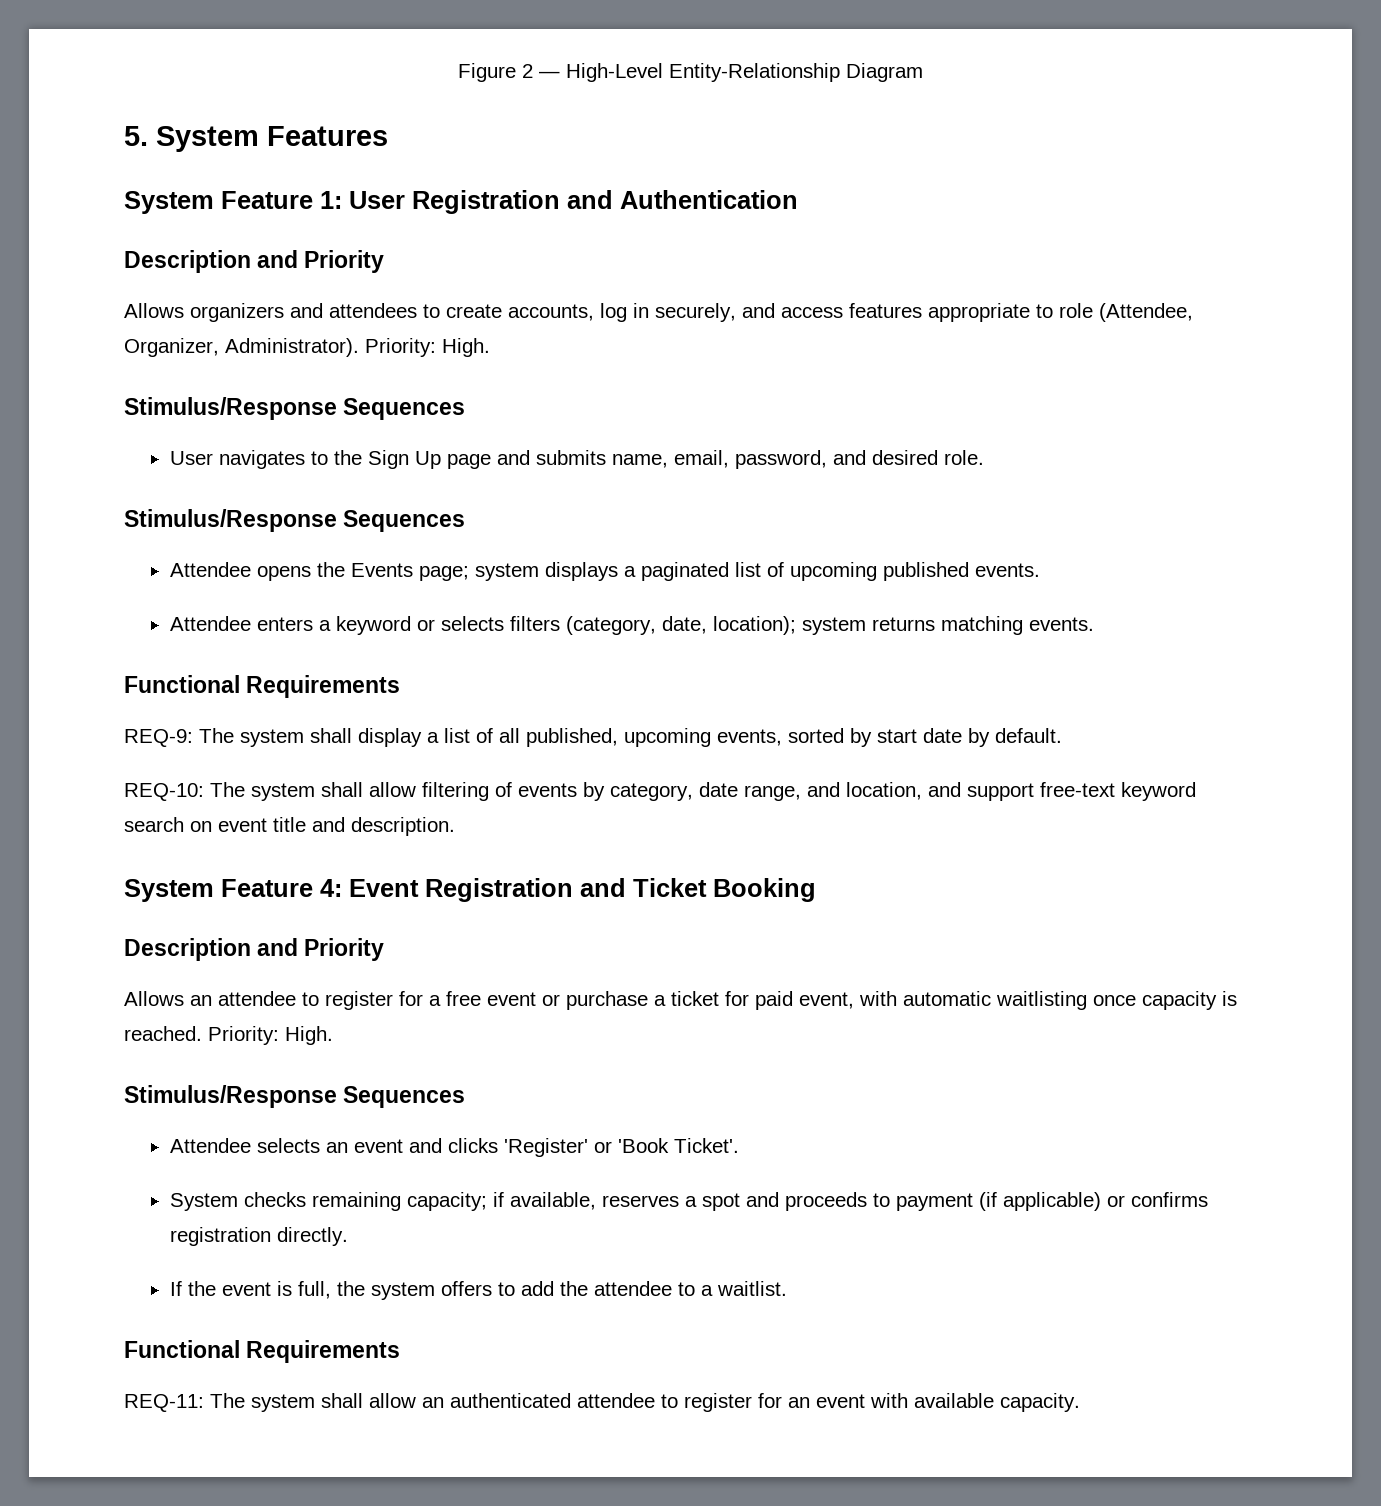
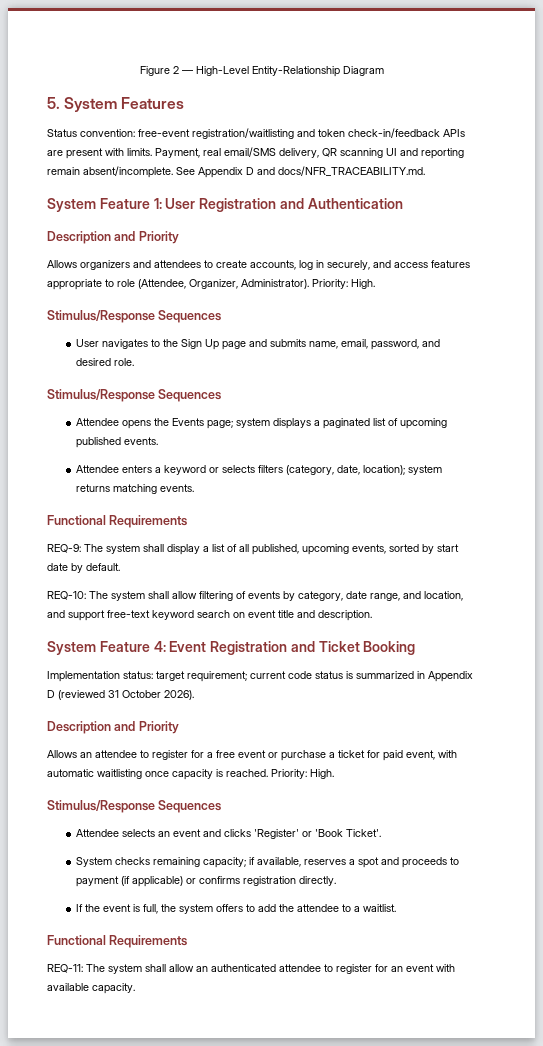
(388, 136) none -> [47,128,465,139] [47,147,464,159] [47,166,425,178] // Status convention: free-event registration/waitlisting and token check-in/feedback APIs are present with limits. Payment, real email/SMS delivery, QR scanning UI and reporting remain absent/incomplete. See Appendix D and docs/NFR_TRACEABILITY.md.
(816, 890) none -> [47,671,473,682] [47,690,194,700] // Implementation status: target requirement; current code status is summarized in Appendix D (reviewed 31 October 2026).

